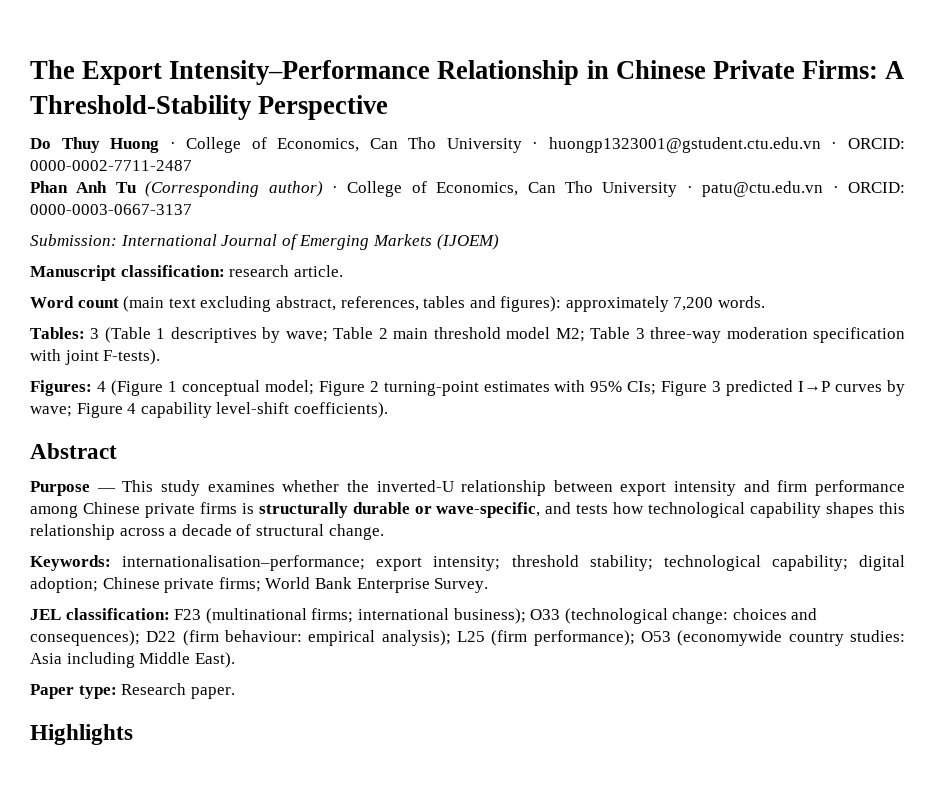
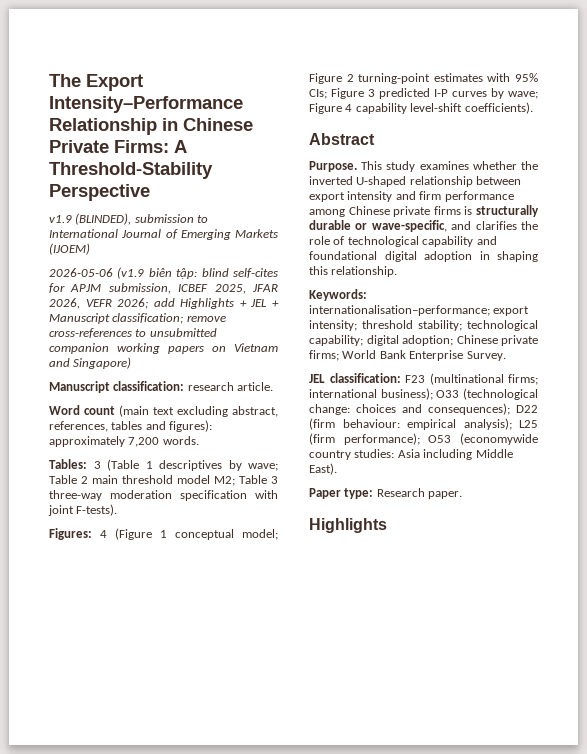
[30,137,906,153] [30,160,192,171] [30,181,905,197] [30,204,192,215] [30,234,117,246] Do Thuy Huong · College of Economics, Can Tho University · huongp1323001@gstudent.ctu.edu.vn · ORCID: 0000-0002-7711-2487 // Phan Anh Tu (Corresponding author) · College of Economics, Can Tho University · patu@ctu.edu.vn · ORCID: 0000-0003-0667-3137 // Submission: -> [49,213,209,225] v1.9 (BLINDED), submission to
(499, 242) none -> [49,267,278,279] [49,283,278,294] [49,298,279,309] [49,313,226,324] [49,328,217,338] [49,343,278,354] [49,357,132,369] // 2026-05-06 (v1.9 biên tập: blind self-cites for APJM submission, ICBEF 2025, JFAR 2026, VEFR 2026; add Highlights + JEL + Manuscript classification; remove cross-references to unsubmitted companion working papers on Vietnam and Singapore)
[798,381,831,392] I→P -> [434,89,448,97] I-P
[30,481,116,496] Purpose — -> [309,161,357,172] Purpose.
[376,480,454,492] inverted-U -> [309,176,407,187] inverted U‑shaped
[576,502,905,518] [30,524,384,540] tests how technological capability shapes this relationship across a decade of structural change. -> [475,221,538,230] [309,236,497,247] [309,251,538,262] [309,266,398,277] clarifies the role of technological capability and foundational digital adoption in shaping this relationship.

